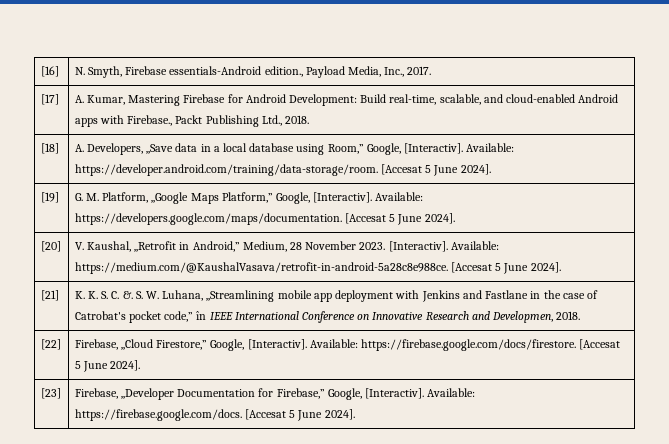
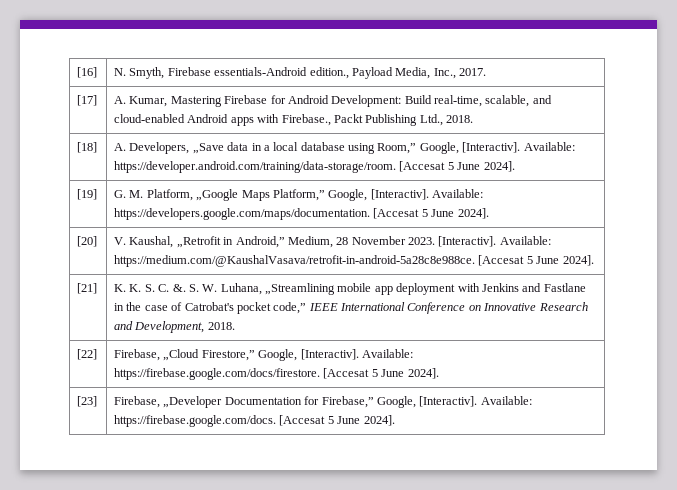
[196,311,207,320] în -> (307, 308) none
[492,311,554,323] Developmen, -> [134,321,205,333] Development,

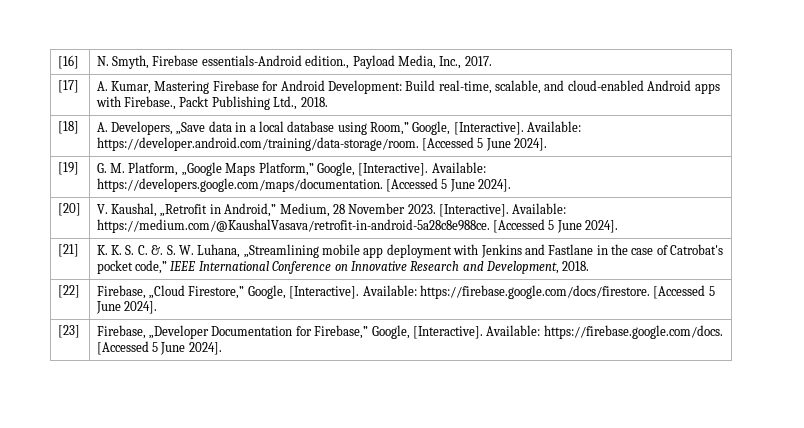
[462,142,521,153] [Interactiv]. -> [453,122,524,135] [Interactive].
[399,161,446,172] [Accesat -> [422,137,475,151] [Accessed
[370,189,429,200] [Interactiv]. -> [358,163,429,176] [Interactive].
[373,208,420,219] [Accesat -> [386,178,439,192] [Accessed
[438,236,497,247] [Interactiv]. -> [439,204,510,217] [Interactive].
[478,255,525,266] [Accesat -> [493,219,546,233] [Accessed
[300,349,359,360] [Interactiv]. -> [289,286,360,299] [Interactive].
[323,368,370,379] [Accesat -> [653,285,706,299] [Accessed
[419,396,478,407] [Interactiv]. -> [412,326,483,339] [Interactive].
[279,415,326,426] [Accesat -> [96,341,149,355] [Accessed

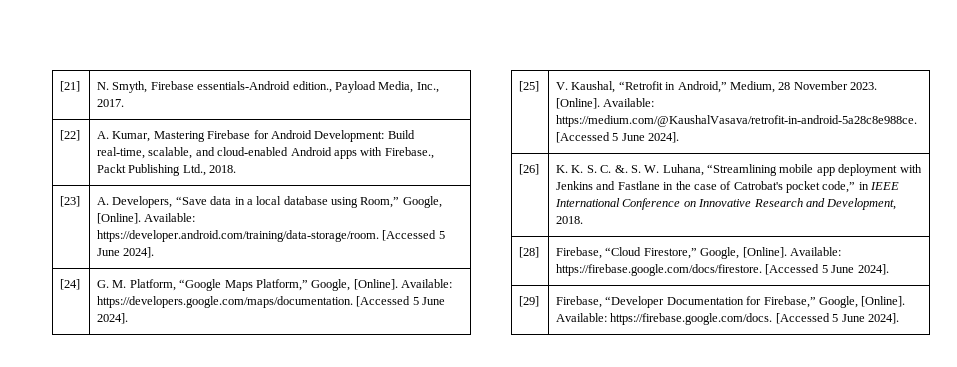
[57,55,79,69] [16] -> [60,81,81,92] [21]
[57,80,79,93] [17] -> [60,130,81,141] [22]
[57,121,79,134] [18] -> [60,196,81,207] [23]
[176,122,206,135] „Save -> [175,196,207,205] “Save
[453,122,524,135] [Interactive]. -> [97,213,142,224] [Online].
[57,162,79,175] [19] -> [60,279,81,290] [24]
[181,162,222,176] „Google -> [179,279,222,291] “Google
[358,163,429,176] [Interactive]. -> [353,279,398,290] [Online].
[57,203,81,216] [20] -> [519,81,540,92] [25]
[160,204,208,217] „Retrofit -> [618,81,663,90] “Retrofit
[439,204,510,217] [Interactive]. -> [556,98,601,109] [Online].
[57,244,79,257] [21] -> [519,164,540,175] [26]
[243,244,319,258] „Streamlining -> [707,164,778,176] “Streamlining
(168, 267) none -> [858,182,869,190] in
[57,285,80,298] [96,285,186,299] [22] | Firebase, „Cloud -> [519,247,540,258] [556,247,642,259] [28] | Firebase, “Cloud
[289,286,360,299] [Interactive]. -> [742,247,787,258] [Online].
[57,325,80,338] [96,325,210,339] [23] | Firebase, „Developer -> [519,296,540,307] [556,296,665,308] [29] | Firebase, “Developer
[412,326,483,339] [Interactive]. -> [861,296,906,307] [Online].

